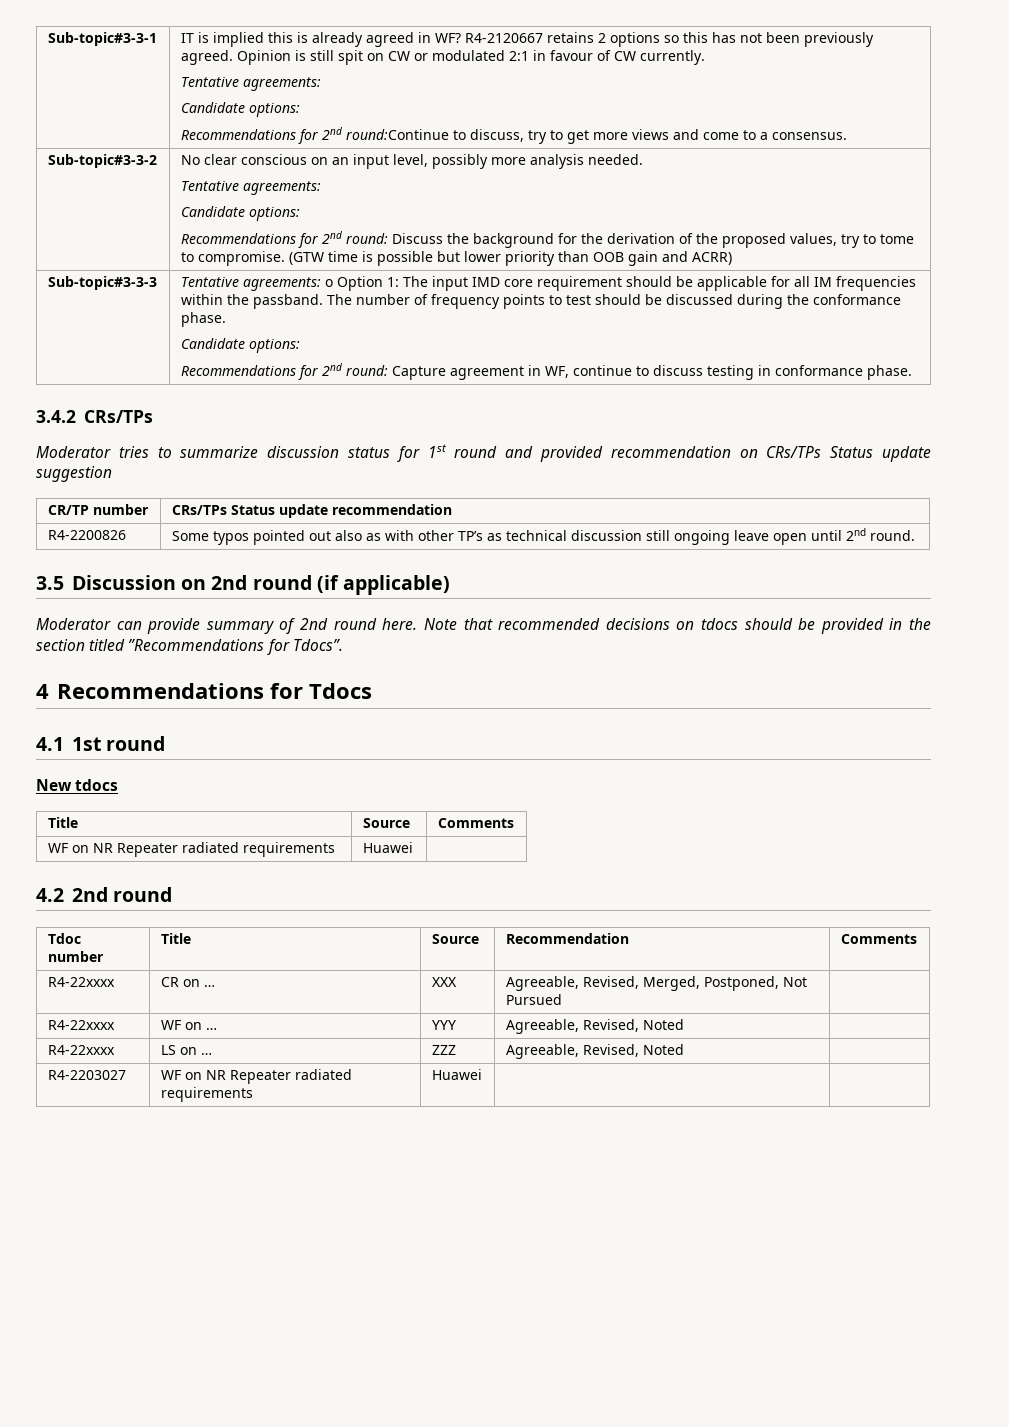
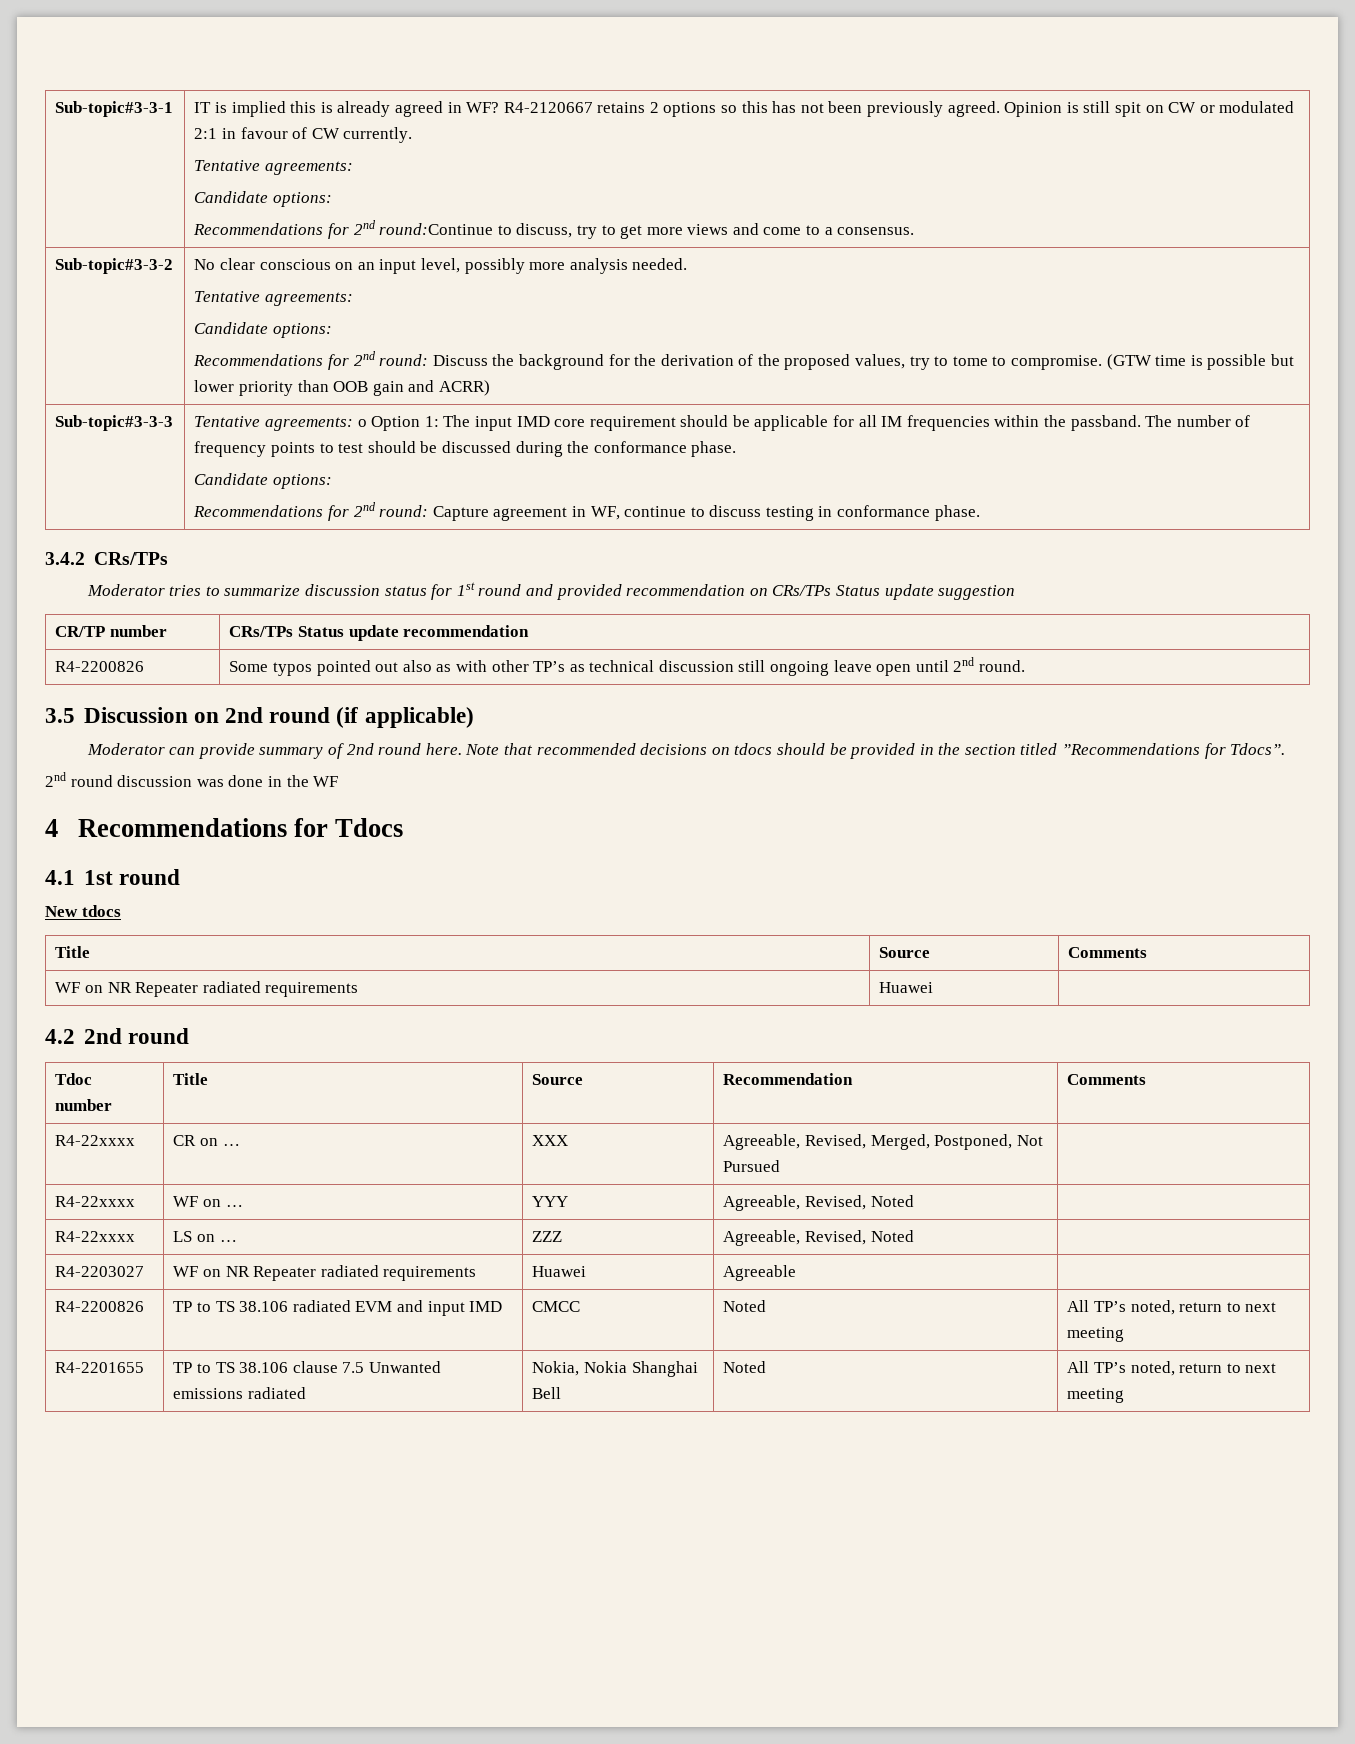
(343, 645) none -> [45,772,339,787] // 2nd round discussion was done in the WF
(482, 1074) | -> [723,1265,797,1281] [55,1301,145,1312] [173,1300,503,1316] [532,1301,581,1312] [723,1300,767,1312] [1067,1300,1277,1315] [1067,1327,1125,1342] [55,1362,145,1373] [173,1361,441,1373] [173,1387,306,1399] [532,1361,698,1377] [532,1387,562,1399] [723,1361,767,1373] [1067,1361,1277,1376] [1067,1388,1125,1403] Agreeable | // R4-2200826 | TP to TS 38.106 radiated EVM and input IMD | CMCC | Noted | All TP’s noted, return to next meeting // R4-2201655 | TP to TS 38.106 clause 7.5 Unwanted emissions radiated | Nokia, Nokia Shanghai Bell | Noted | All TP’s noted, return to next meeting

